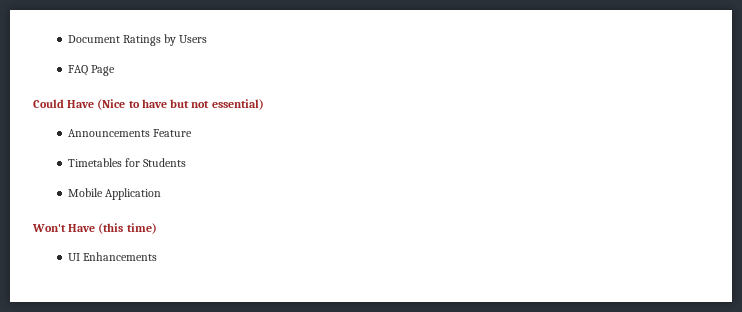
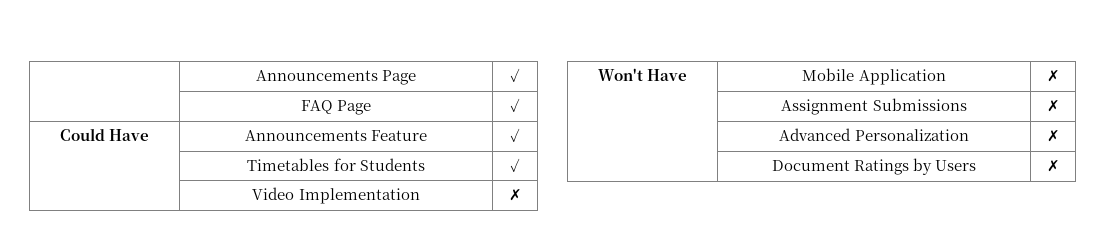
[67,34,208,46] [67,65,115,76] [33,99,264,110] [67,129,192,137] [67,158,187,167] [67,188,161,200] [32,223,157,234] [67,252,157,261] Document Ratings by Users // FAQ Page // Could Have (Nice to have but not essential) // Announcements Feature // Timetables for Students // Mobile Application // Won't Have (this time) // UI Enhancements -> [255,70,417,85] [510,68,520,82] [300,100,372,115] [510,98,520,112] [59,128,150,141] [244,130,428,141] [510,128,520,142] [247,158,425,171] [510,158,520,172] [252,187,420,204] [508,189,522,201] [597,68,688,81] [802,68,946,85] [1046,70,1060,82] [781,98,967,115] [1046,100,1060,112] [779,128,969,141] [1046,130,1060,142] [771,158,977,175] [1046,160,1060,172] | Announcements Page | ✓ // | FAQ Page | ✓ // Could Have | Announcements Feature | ✓ // | Timetables for Students | ✓ // | Video Implementation | ✗ // Won't Have | Mobile Application | ✗ // | Assignment Submissions | ✗ // | Advanced Personalization | ✗ // | Document Ratings by Users | ✗

